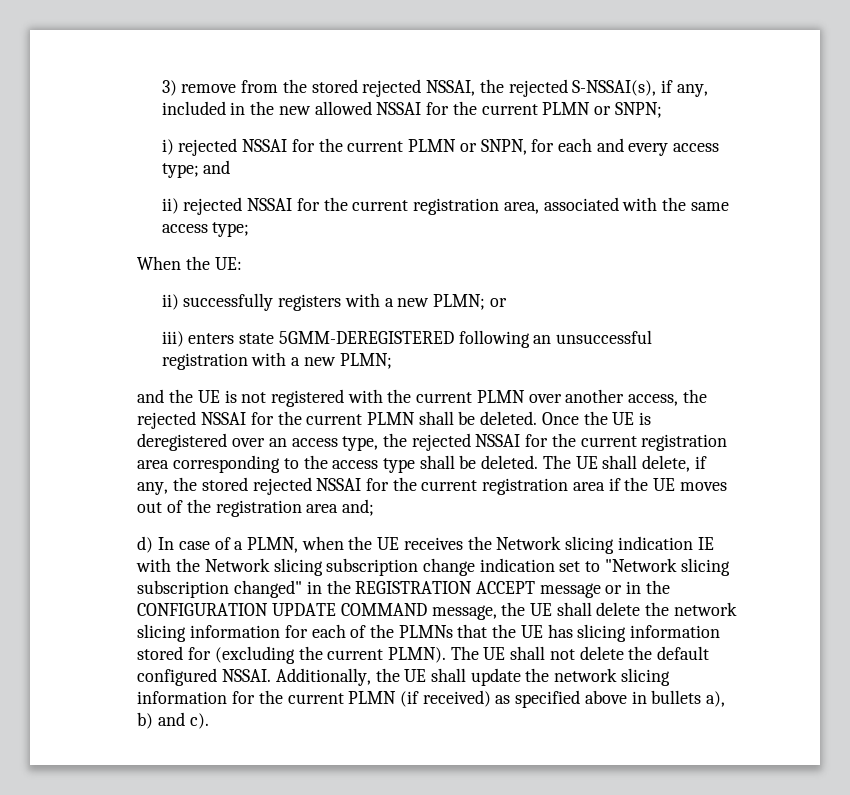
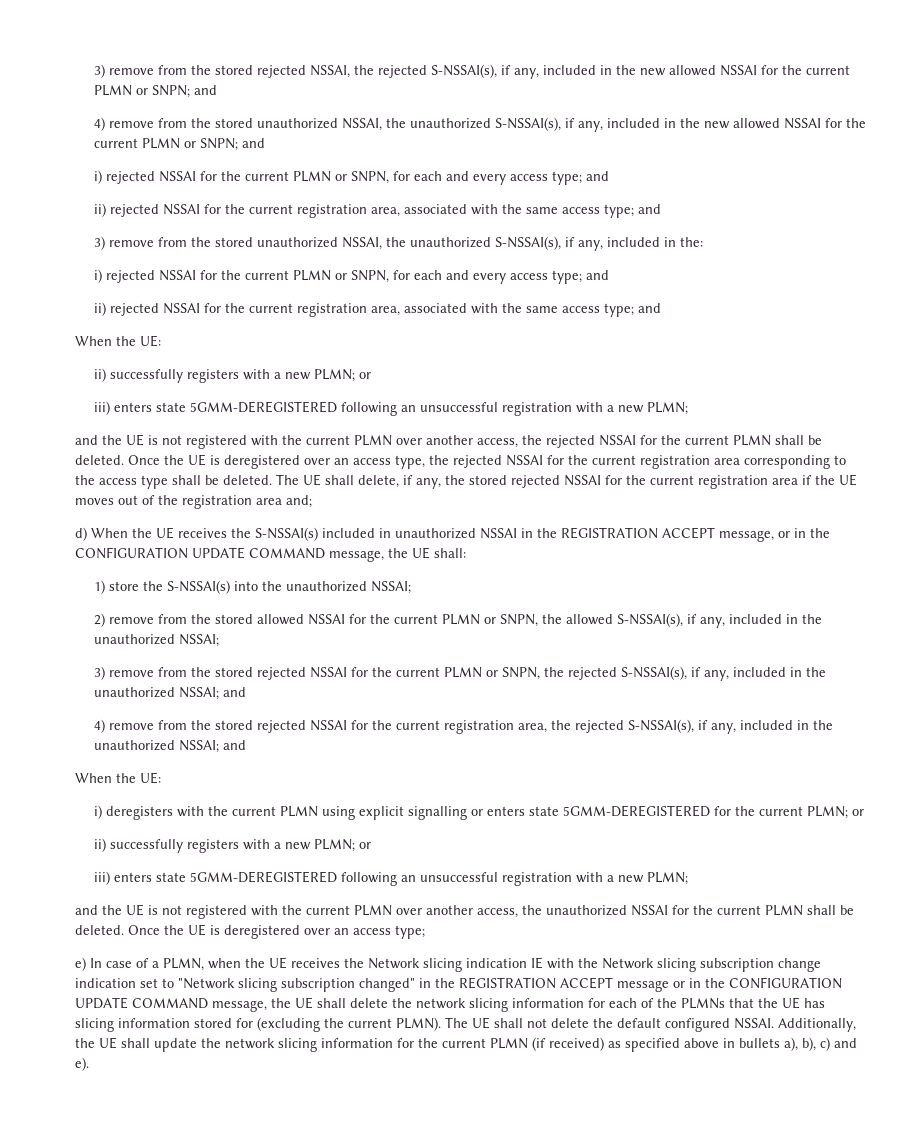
(662, 110) none -> [193,85,217,95] [93,117,866,132] [93,138,265,151] and // 4) remove from the stored unauthorized NSSAI, the unauthorized S-NSSAI(s), if any, included in the new allowed NSSAI for the current PLMN or SNPN; and
(250, 229) none -> [637,204,661,214] [93,236,703,251] [93,269,609,284] [93,302,661,317] and // 3) remove from the stored unauthorized NSSAI, the unauthorized S-NSSAI(s), if any, included in the: // i) rejected NSSAI for the current PLMN or SNPN, for each and every access type; and // ii) rejected NSSAI for the current registration area, associated with the same access type; and
(154, 544) none -> [90,527,830,542] [74,547,466,562] [93,580,411,594] [93,613,822,628] [93,634,219,647] [93,666,826,681] [93,687,246,700] [93,719,833,734] [93,740,246,753] [74,772,161,784] [93,805,864,820] [93,838,371,853] [93,871,688,886] [74,904,854,919] [74,924,425,939] [74,957,86,971] When the UE receives the S-NSSAI(s) included in unauthorized NSSAI in the REGISTRATION ACCEPT message, or in the CONFIGURATION UPDATE COMMAND message, the UE shall: // 1) store the S-NSSAI(s) into the unauthorized NSSAI; // 2) remove from the stored allowed NSSAI for the current PLMN or SNPN, the allowed S-NSSAI(s), if any, included in the unauthorized NSSAI; // 3) remove from the stored rejected NSSAI for the current PLMN or SNPN, the rejected S-NSSAI(s), if any, included in the unauthorized NSSAI; and // 4) remove from the stored rejected NSSAI for the current registration area, the rejected S-NSSAI(s), if any, included in the unauthorized NSSAI; and // When the UE: // i) deregisters with the current PLMN using explicit signalling or enters state 5GMM-DEREGISTERED for the current PLMN; or // ii) successfully registers with a new PLMN; or // iii) enters state 5GMM-DEREGISTERED following an unsuccessful registration with a new PLMN; // and the UE is not registered with the current PLMN over another access, the unauthorized NSSAI for the current PLMN shall be deleted. Once the UE is deregistered over an access type; // e)
[137,712,209,729] b) and c). -> [801,1037,857,1051] [74,1057,89,1071] b), c) and e).

